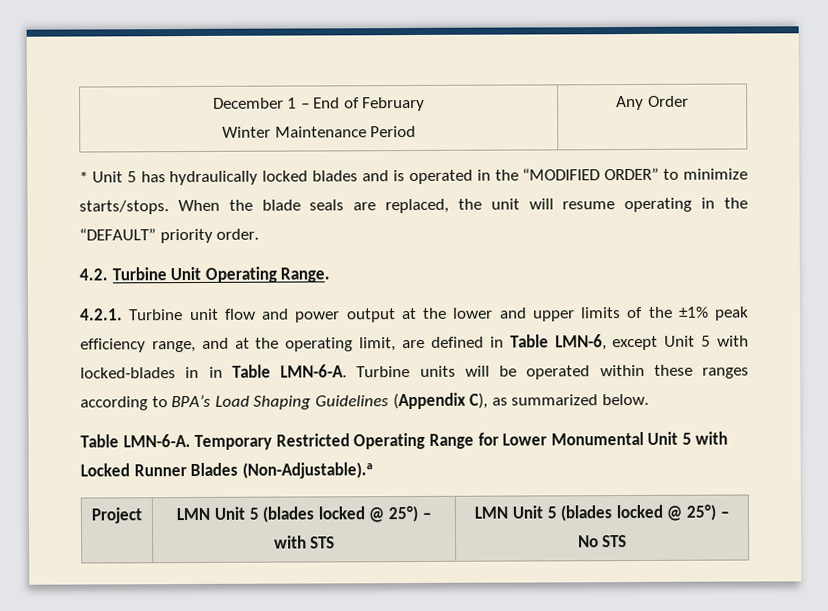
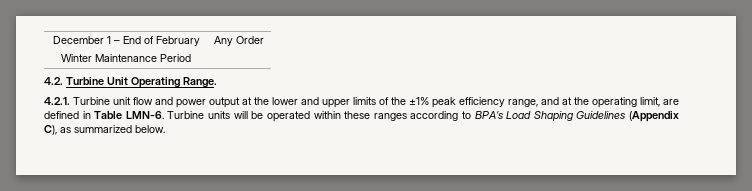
[79,167,749,186] [79,197,748,215] [79,228,260,244] // * Unit 5 has hydraulically locked blades and is operated in the “MODIFIED ORDER” to minimize starts/stops. When the blade seals are replaced, the unit will resume operating in the “DEFAULT” priority order. -> (264, 40) none
[554,334,750,351] [80,364,347,379] LMN-6, except Unit 5 with locked-blades in in Table LMN-6-A. -> [125,111,164,119] LMN-6.
[80,431,729,450] [80,462,373,479] [91,507,142,524] [176,505,431,523] [273,535,336,549] [474,504,729,522] [577,535,628,548] // Table LMN-6-A. Temporary Restricted Operating Range for Lower Monumental Unit 5 with Locked Runner Blades (Non-Adjustable).a // Project | LMN Unit 5 (blades locked @ 25°) – with STS | LMN Unit 5 (blades locked @ 25°) – No STS -> (165, 129) none

